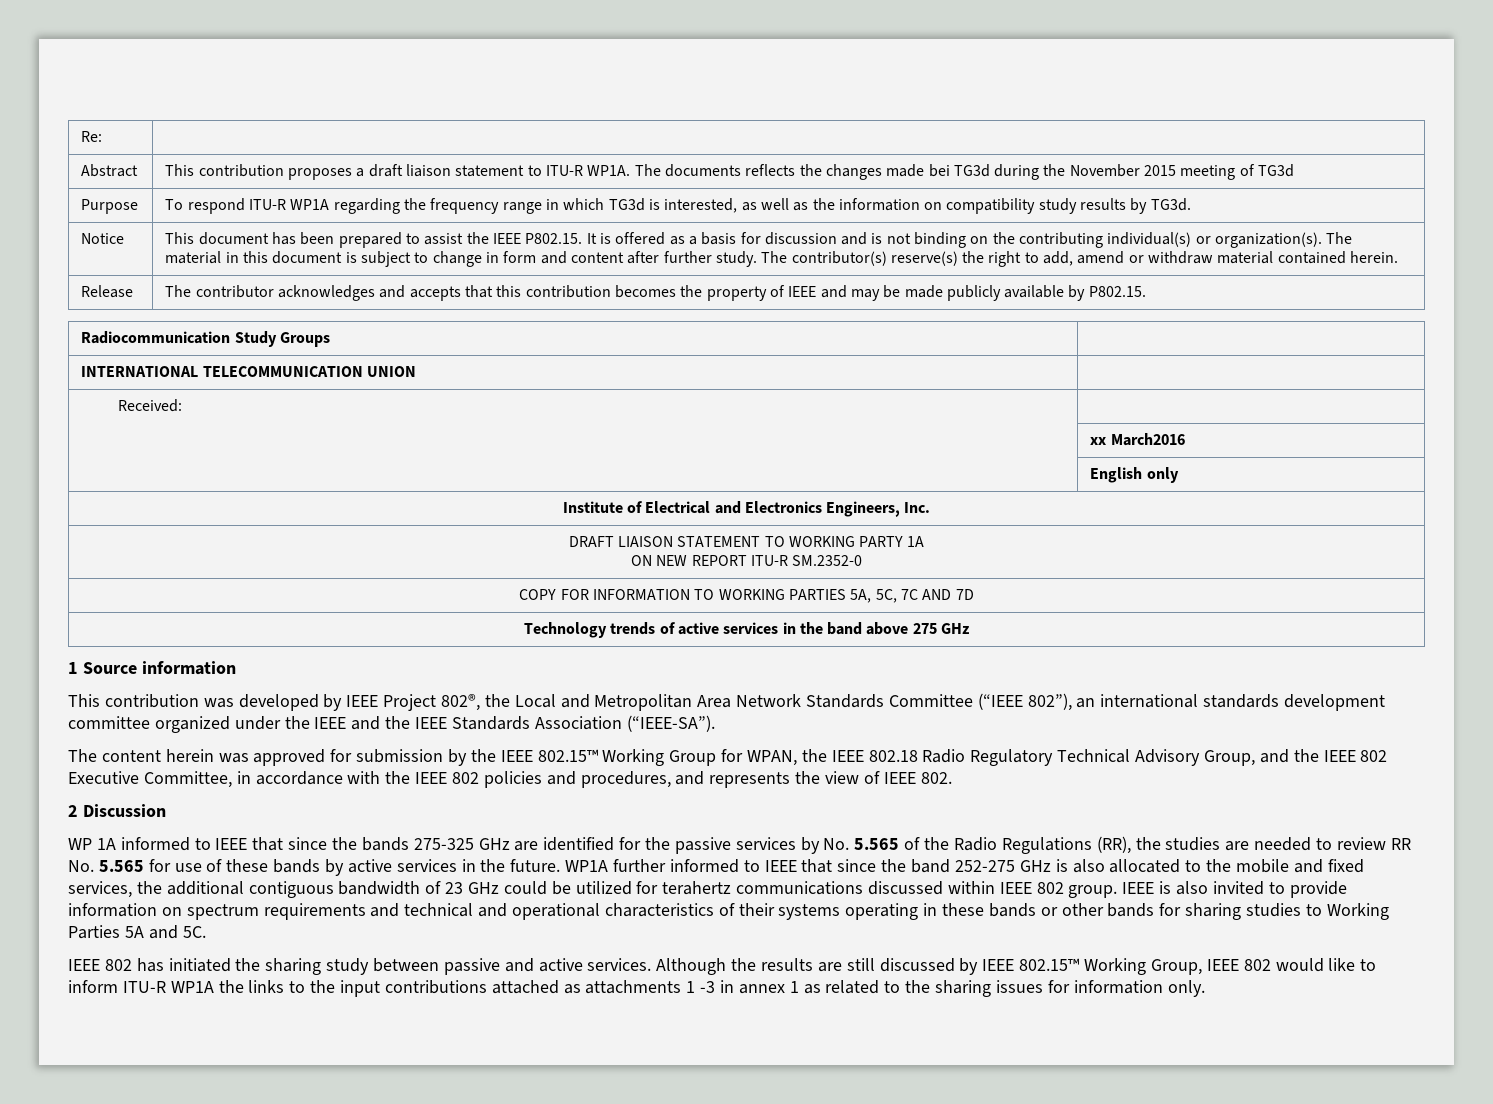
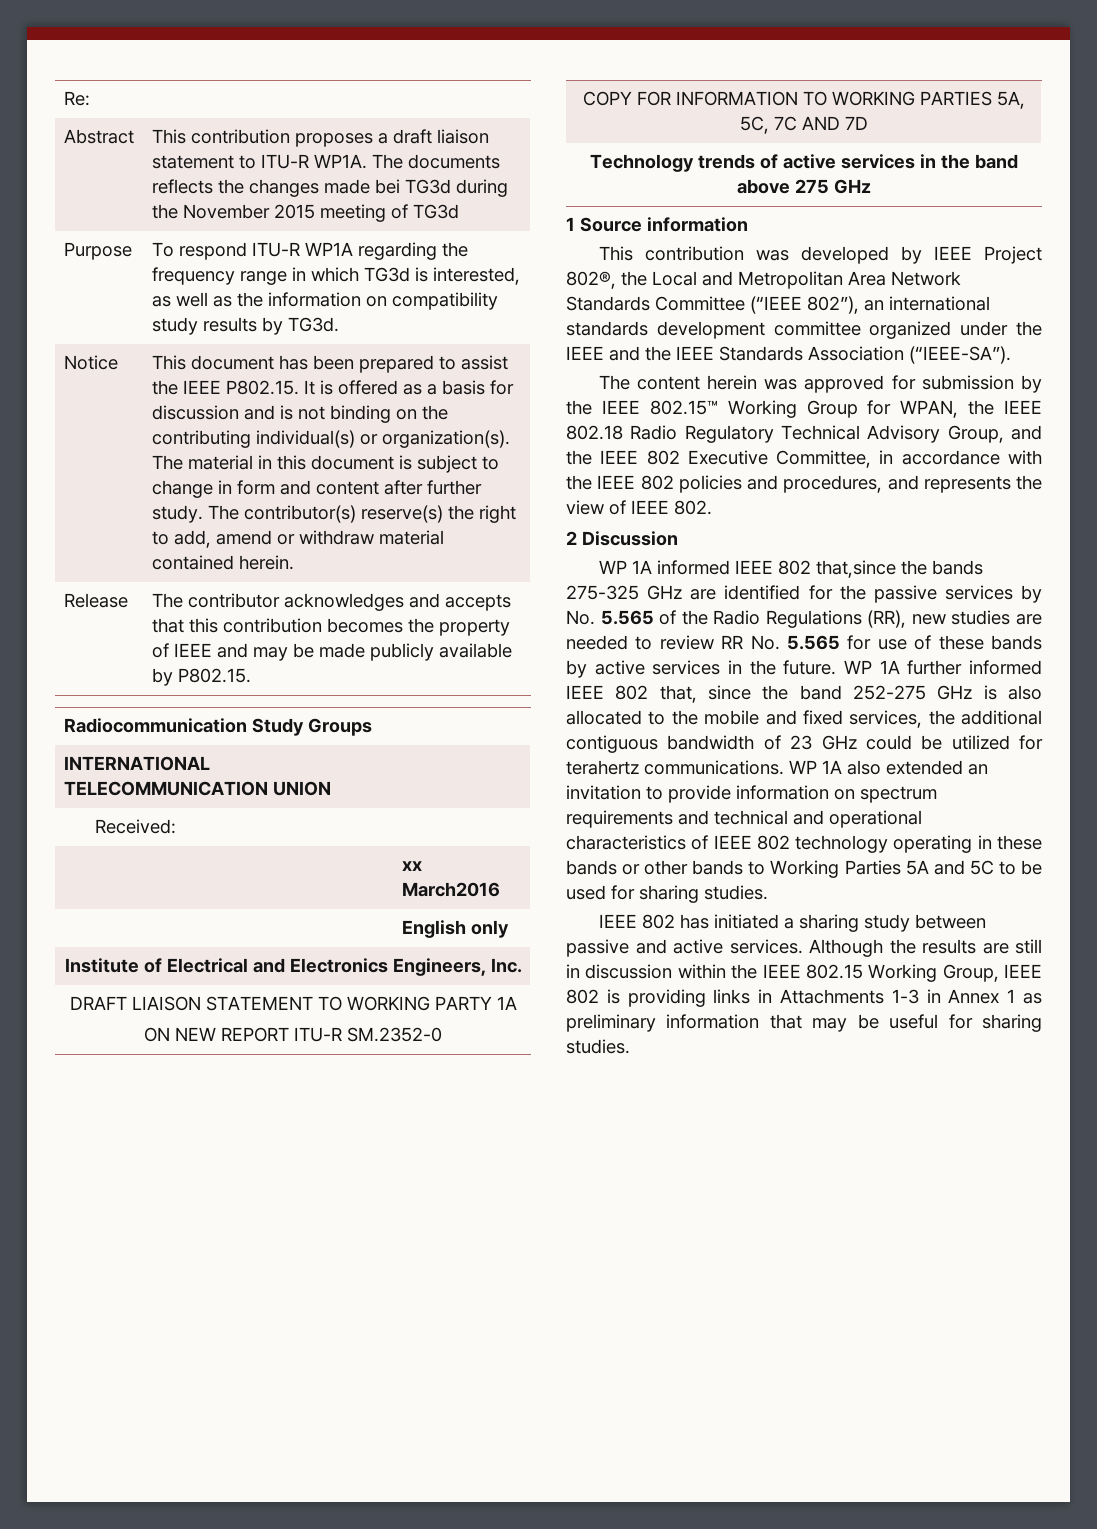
[194,837,328,851] to IEEE that since -> [734,560,896,578] IEEE 802 that,since
[1135,837,1161,850] the -> [911,614,946,625] new
[565,859,833,873] WP1A further informed to IEEE that -> [844,660,1042,675] [566,685,697,703] WP 1A further informed IEEE 802 that,
[736,881,1264,898] communications discussed within IEEE 802 group. IEEE is also invited -> [644,760,988,775] [566,785,641,800] communications. WP 1A also extended an invitation
[738,903,841,920] their systems -> [713,835,889,853] IEEE 802 technology
[1159,903,1302,920] for sharing studies -> (744, 867) none
[182,926,206,938] 5C. -> [969,860,1042,875] [566,885,768,903] 5C to be used for sharing studies.
[235,958,261,971] the -> [783,918,794,929] a
[879,958,1377,975] [68,980,1205,997] discussed by IEEE 802.15™ Working Group, IEEE 802 would like to inform ITU-R WP1A the links to the input contributions attached as attachments 1 -3 in annex 1 as related to the sharing issues for information only. -> [566,964,1042,982] [566,989,1042,1007] [566,1014,1042,1032] [566,1039,630,1054] in discussion within the IEEE 802.15 Working Group, IEEE 802 is providing links in Attachments 1-3 in Annex 1 as preliminary information that may be useful for sharing studies.

